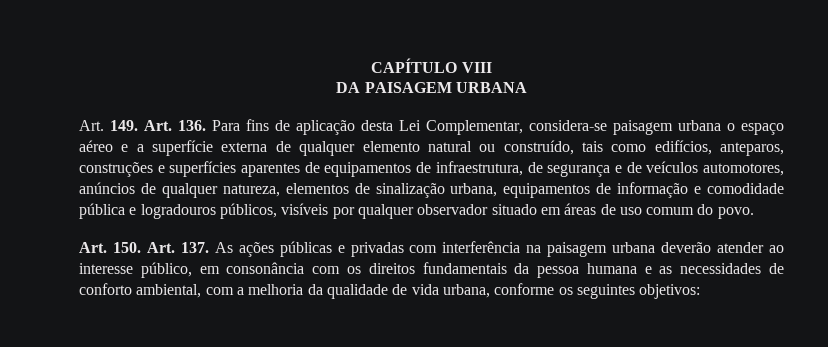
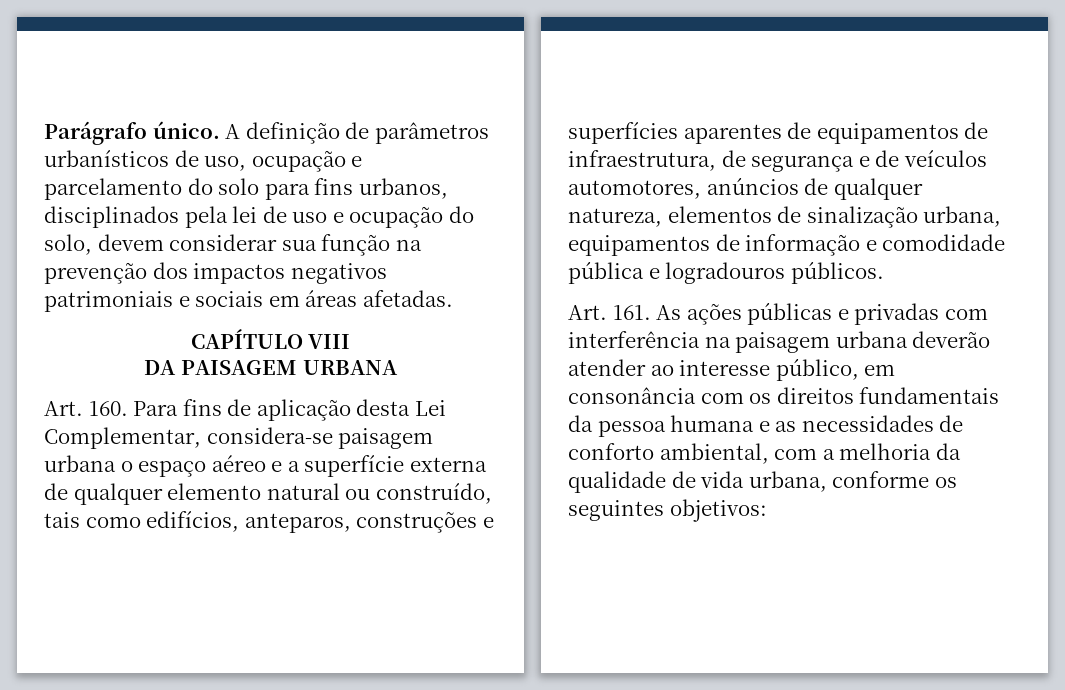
(371, 65) none -> [44,121,489,145] [44,150,363,172] [44,178,448,200] [44,206,474,228] [44,234,422,256] [44,262,387,284] [44,290,453,312] Parágrafo único. A definição de parâmetros urbanísticos de uso, ocupação e parcelamento do solo para fins urbanos, disciplinados pela lei de uso e ocupação do solo, devem considerar sua função na prevenção dos impactos negativos patrimoniais e sociais em áreas afetadas. //
[110,120,206,131] 149. Art. 136. -> [88,401,128,416] 160.
[219,203,754,219] [79,242,209,253] públicos, visíveis por qualquer observador situado em áreas de uso comum do povo. // Art. 150. Art. 137. -> [790,261,884,284] [568,305,651,320] públicos. // Art. 161.

